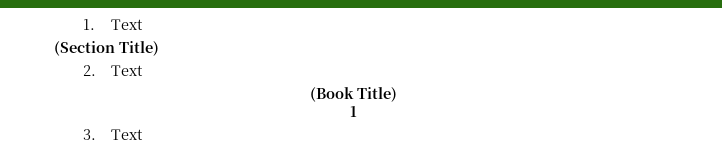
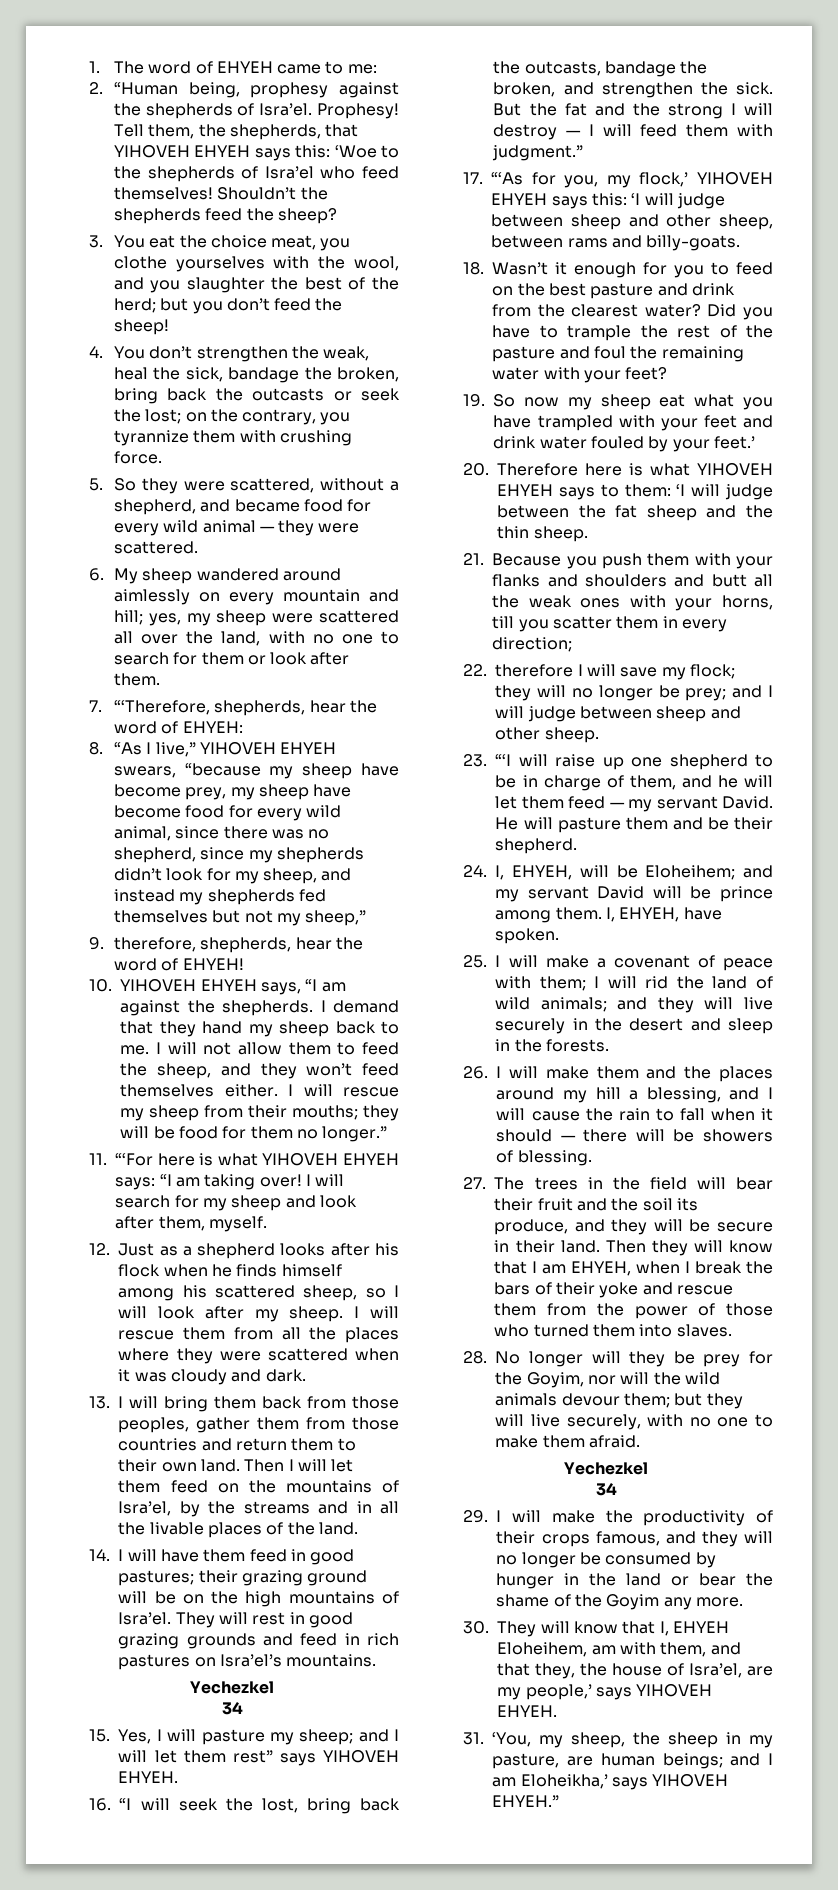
[111,19,144,30] [54,41,159,56] [82,65,144,76] [310,87,397,102] [350,106,357,117] [82,129,144,140] Text // (Section Title) // 2. Text // (Book Title) // 1 // 3. Text -> [113,61,377,74] [89,82,399,98] [113,103,399,119] [113,124,359,140] [113,145,399,161] [113,166,399,182] [113,187,328,200] [113,208,337,224] [89,235,351,251] [113,256,399,272] [113,277,399,293] [113,298,343,314] [113,319,169,335] [89,346,370,362] [113,367,399,383] [113,388,400,404] [113,409,351,425] [113,430,352,446] [113,451,162,464] [89,478,400,494] [113,499,372,515] [113,520,360,536] [113,541,198,554] [89,568,341,584] [113,589,399,605] [113,610,399,626] [113,631,399,646] [113,652,350,665] [113,673,160,686] [89,700,377,716] [113,721,243,734] [89,742,337,757] [113,763,399,779] [113,784,352,800] [113,805,342,821] [113,826,330,841] [113,847,364,863] [113,868,352,884] [113,889,326,905] [113,910,367,926] [89,937,363,953] [113,958,244,971] [89,979,346,995] [120,1000,400,1016] [120,1021,399,1037] [120,1042,399,1055] [120,1063,399,1079] [120,1084,399,1097] [120,1105,399,1121] [120,1126,388,1142] [89,1153,399,1166] [115,1174,345,1190] [115,1195,358,1211] [115,1216,268,1232] [89,1243,399,1259] [118,1264,342,1277] [118,1285,399,1301] [118,1306,399,1322] [118,1327,399,1343] [118,1348,400,1364] [118,1369,306,1385] [89,1396,399,1412] [118,1417,400,1433] [118,1438,356,1451] [118,1459,354,1472] [118,1480,399,1493] [118,1501,399,1517] [118,1522,359,1538] [89,1549,355,1565] [118,1570,368,1586] [118,1591,399,1607] [118,1612,354,1628] [118,1633,399,1649] [118,1654,377,1670] [190,1681,274,1694] [221,1701,243,1715] [89,1729,399,1745] [118,1750,399,1766] [118,1771,179,1783] [89,1798,400,1814] [493,61,708,77] [493,82,773,98] [493,103,773,119] [493,124,773,140] [492,145,584,161] [463,172,773,188] [491,193,726,209] [491,214,773,230] [491,235,741,251] [463,262,773,278] [492,283,736,299] [492,304,773,320] [492,325,773,341] [492,346,744,362] [492,367,668,383] [463,394,773,410] [493,415,773,431] [493,436,756,452] [463,463,773,476] [497,484,773,500] [497,505,773,521] [497,526,588,542] [463,553,773,569] [492,574,773,587] [492,595,773,611] [492,616,728,632] [492,637,573,652] [463,664,736,680] [495,685,773,701] [495,706,741,722] [495,727,599,743] [463,754,773,770] [495,775,773,791] [495,796,773,812] [495,817,773,833] [495,838,578,854] [463,865,773,880] [495,886,773,902] [495,907,722,923] [495,928,560,944] [463,955,773,971] [495,976,773,991] [495,997,773,1013] [495,1018,773,1034] [495,1039,610,1052] [463,1066,773,1082] [496,1087,773,1103] [496,1108,773,1121] [496,1129,773,1142] [496,1150,592,1166] [463,1177,773,1190] [494,1198,699,1211] [494,1219,773,1235] [494,1240,773,1256] [494,1261,773,1276] [494,1282,734,1298] [494,1303,773,1319] [494,1324,732,1337] [463,1351,773,1367] [495,1372,721,1388] [495,1393,743,1409] [495,1414,773,1430] [495,1435,641,1448] [564,1462,648,1475] [595,1482,617,1496] [463,1510,773,1526] [496,1531,773,1547] [496,1552,716,1568] [496,1573,773,1589] [496,1594,744,1610] [463,1621,730,1637] [497,1642,741,1657] [497,1663,773,1679] [497,1684,713,1700] [497,1705,558,1717] [463,1732,773,1748] [492,1753,773,1769] [492,1774,729,1790] [492,1795,560,1807] The word of EHYEH came to me: // 2. “Human being, prophesy against the shepherds of Isra’el. Prophesy! Tell them, the shepherds, that YIHOVEH EHYEH says this: ‘Woe to the shepherds of Isra’el who feed themselves! Shouldn’t the shepherds feed the sheep? // 3. You eat the choice meat, you clothe yourselves with the wool, and you slaughter the best of the herd; but you don’t feed the sheep! // 4. You don’t strengthen the weak, heal the sick, bandage the broken, bring back the outcasts or seek the lost; on the contrary, you tyrannize them with crushing force. // 5. So they were scattered, without a shepherd, and became food for every wild animal — they were scattered. // 6. My sheep wandered around aimlessly on every mountain and hill; yes, my sheep were scattered all over the land, with no one to search for them or look after them. // 7. “‘Therefore, shepherds, hear the word of EHYEH: // 8. “As I live,” YIHOVEH EHYEH swears, “because my sheep have become prey, my sheep have become food for every wild animal, since there was no shepherd, since my shepherds didn’t look for my sheep, and instead my shepherds fed themselves but not my sheep,” // 9. therefore, shepherds, hear the word of EHYEH! // 10. YIHOVEH EHYEH says, “I am against the shepherds. I demand that they hand my sheep back to me. I will not allow them to feed the sheep, and they won’t feed themselves either. I will rescue my sheep from their mouths; they will be food for them no longer.” // 11. “‘For here is what YIHOVEH EHYEH says: “I am taking over! I will search for my sheep and look after them, myself. // 12. Just as a shepherd looks after his flock when he finds himself among his scattered sheep, so I will look after my sheep. I will rescue them from all the places where they were scattered when it was cloudy and dark. // 13. I will bring them back from those peoples, gather them from those countries and return them to their own land. Then I will let them feed on the mountains of Isra’el, by the streams and in all the livable places of the land. // 14. I will have them feed in good pastures; their grazing ground will be on the high mountains of Isra’el. They will rest in good grazing grounds and feed in rich pastures on Isra’el’s mountains. // Yechezkel // 34 // 15. Yes, I will pasture my sheep; and I will let them rest” says YIHOVEH EHYEH. // 16. “I will seek the lost, bring back the outcasts, bandage the broken, and strengthen the sick. But the fat and the strong I will destroy — I will feed them with judgment.” // 17. “‘As for you, my flock,’ YIHOVEH EHYEH says this: ‘I will judge between sheep and other sheep, between rams and billy-goats. // 18. Wasn’t it enough for you to feed on the best pasture and drink from the clearest water? Did you have to trample the rest of the pasture and foul the remaining water with your feet? // 19. So now my sheep eat what you have trampled with your feet and drink water fouled by your feet.’ // 20. Therefore here is what YIHOVEH EHYEH says to them: ‘I will judge between the fat sheep and the thin sheep. // 21. Because you push them with your flanks and shoulders and butt all the weak ones with your horns, till you scatter them in every direction; // 22. therefore I will save my flock; they will no longer be prey; and I will judge between sheep and other sheep. // 23. “‘I will raise up one shepherd to be in charge of them, and he will let them feed — my servant David. He will pasture them and be their shepherd. // 24. I, EHYEH, will be Eloheihem; and my servant David will be prince among them. I, EHYEH, have spoken. // 25. I will make a covenant of peace with them; I will rid the land of wild animals; and they will live securely in the desert and sleep in the forests. // 26. I will make them and the places around my hill a blessing, and I will cause the rain to fall when it should — there will be showers of blessing. // 27. The trees in the field will bear their fruit and the soil its produce, and they will be secure in their land. Then they will know that I am EHYEH, when I break the bars of their yoke and rescue them from the power of those who turned them into slaves. // 28. No longer will they be prey for the Goyim, nor will the wild animals devour them; but they will live securely, with no one to make them afraid. // Yechezkel // 34 // 29. I will make the productivity of their crops famous, and they will no longer be consumed by hunger in the land or bear the shame of the Goyim any more. // 30. They will know that I, EHYEH Eloheihem, am with them, and that they, the house of Isra’el, are my people,’ says YIHOVEH EHYEH. // 31. ‘You, my sheep, the sheep in my pasture, are human beings; and I am Eloheikha,’ says YIHOVEH EHYEH.”

